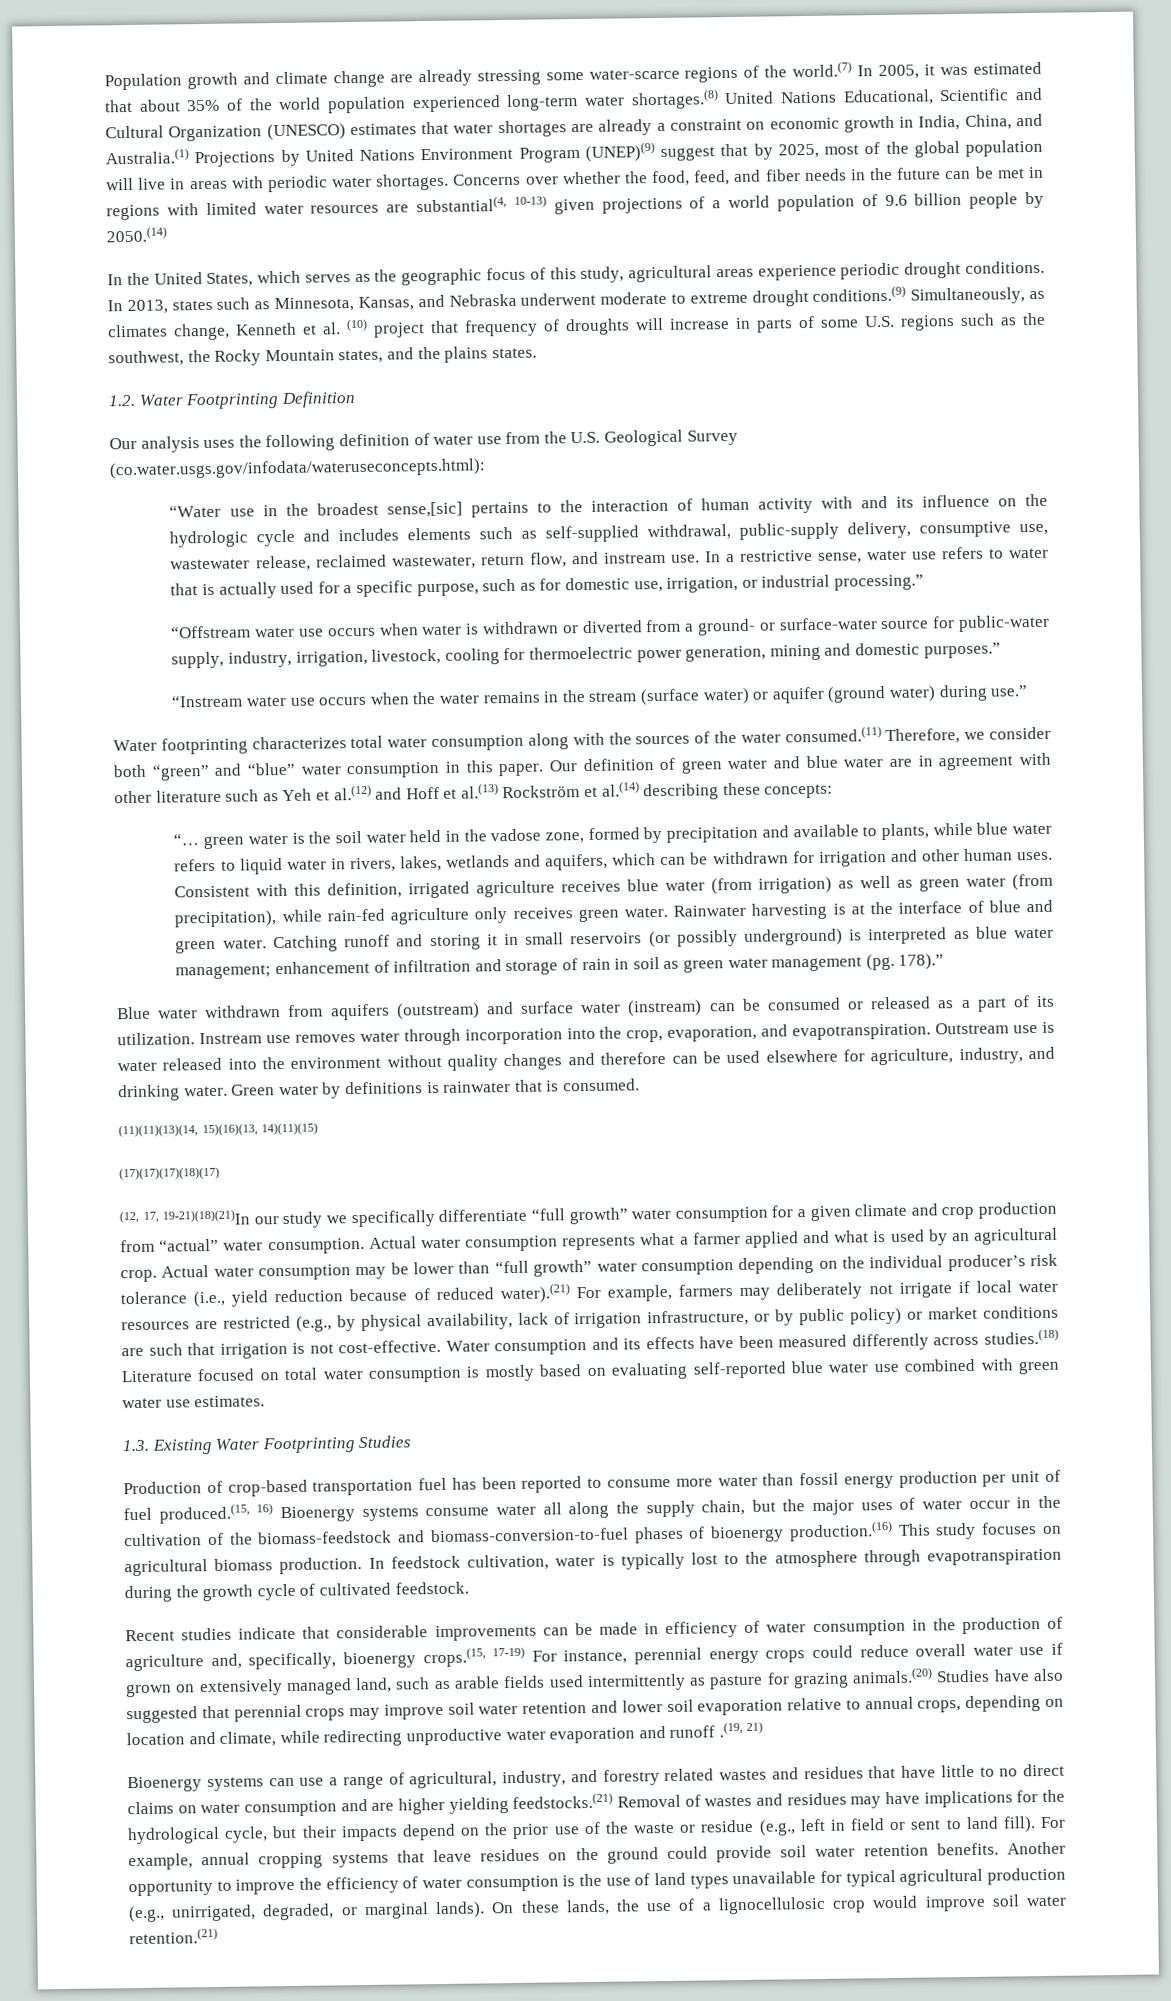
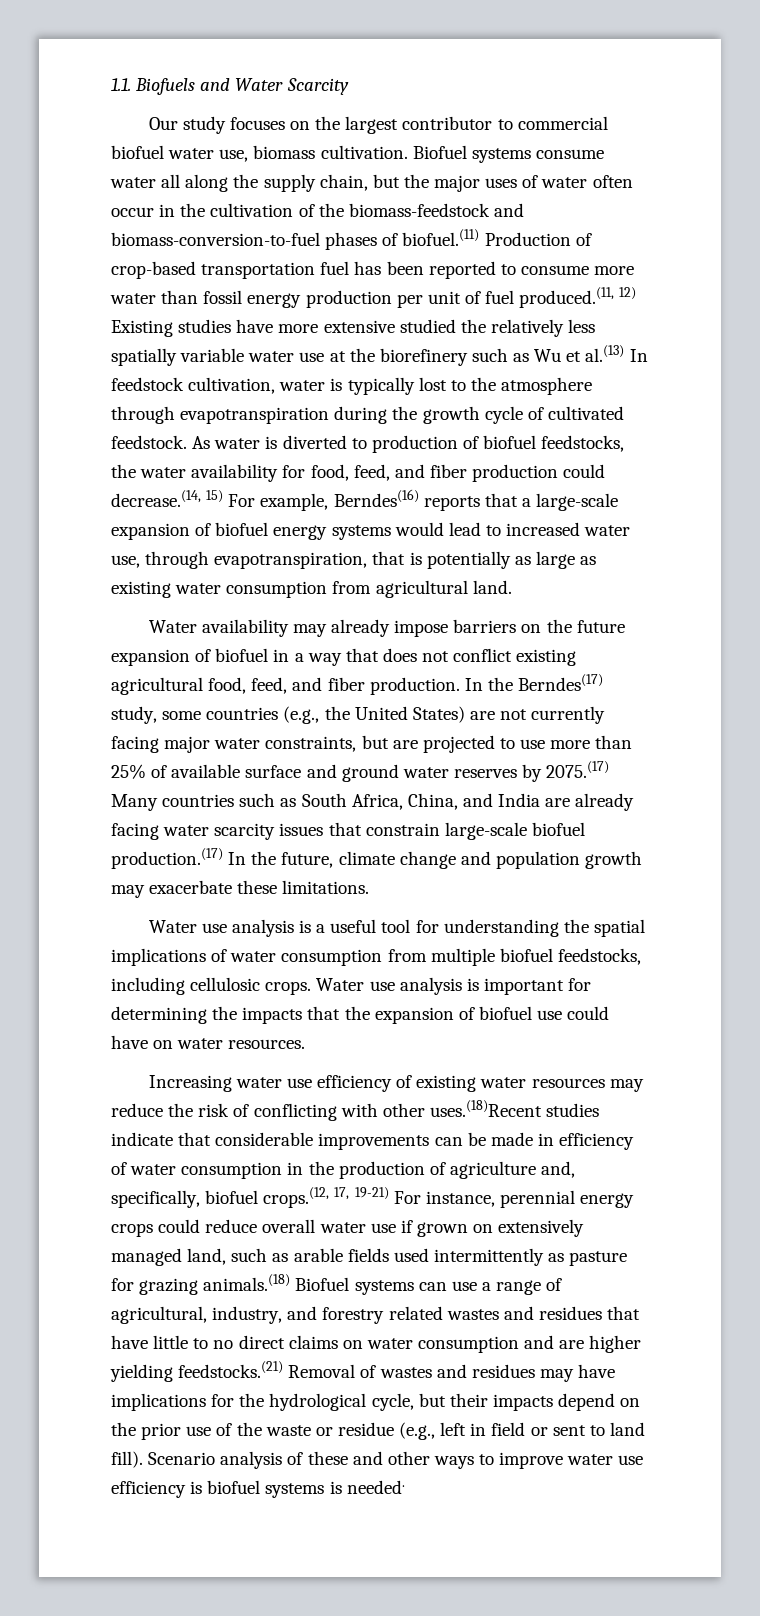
[104,61,1043,91] [105,87,1043,114] [105,113,1043,142] [105,139,1043,168] [106,166,1044,193] [106,191,1045,221] [106,226,167,243] [107,260,1046,287] [107,285,1045,315] [108,312,1046,341] [108,346,537,367] [108,391,356,410] [109,429,738,453] [109,458,486,480] [169,493,1048,518] [169,521,1048,548] [170,546,1049,572] [170,574,924,599] [171,614,1050,639] [171,642,1001,669] [171,684,1029,708] [113,726,1051,755] [113,752,1051,781] [114,781,834,804] [173,822,1052,850] [174,848,1053,875] [174,873,1053,899] [174,899,1053,928] [175,926,1055,954] [175,953,945,980] [117,995,1055,1021] [117,1021,1055,1046] [117,1046,1056,1072] [118,1078,640,1102] [118,1122,319,1138] [119,1166,220,1181] [119,1201,1057,1229] [120,1227,1058,1255] [120,1253,1059,1283] [120,1280,1058,1308] [121,1305,1059,1332] [121,1328,1059,1359] [121,1358,1059,1383] [122,1395,266,1409] [122,1435,412,1455] Population growth and climate change are already stressing some water-scarce regions of the world.(7) In 2005, it was estimated that about 35% of the world population experienced long-term water shortages.(8) United Nations Educational, Scientific and Cultural Organization (UNESCO) estimates that water shortages are already a constraint on economic growth in India, China, and Australia.(1) Projections by United Nations Environment Program (UNEP)(9) suggest that by 2025, most of the global population will live in areas with periodic water shortages. Concerns over whether the food, feed, and fiber needs in the future can be met in regions with limited water resources are substantial(4, 10-13) given projections of a world population of 9.6 billion people by 2050.(14) // In the United States, which serves as the geographic focus of this study, agricultural areas experience periodic drought conditions. In 2013, states such as Minnesota, Kansas, and Nebraska underwent moderate to extreme drought conditions.(9) Simultaneously, as climates change, Kenneth et al. (10) project that frequency of droughts will increase in parts of some U.S. regions such as the southwest, the Rocky Mountain states, and the plains states. // 1.2. Water Footprinting Definition // Our analysis uses the following definition of water use from the U.S. Geological Survey (co.water.usgs.gov/infodata/wateruseconcepts.html): // “Water use in the broadest sense,[sic] pertains to the interaction of human activity with and its influence on the hydrologic cycle and includes elements such as self-supplied withdrawal, public-supply delivery, consumptive use, wastewater release, reclaimed wastewater, return flow, and instream use. In a restrictive sense, water use refers to water that is actually used for a specific purpose, such as for domestic use, irrigation, or industrial processing.” // “Offstream water use occurs when water is withdrawn or diverted from a ground- or surface-water source for public-water supply, industry, irrigation, livestock, cooling for thermoelectric power generation, mining and domestic purposes.” // “Instream water use occurs when the water remains in the stream (surface water) or aquifer (ground water) during use.” // Water footprinting characterizes total water consumption along with the sources of the water consumed.(11) Therefore, we consider both “green” and “blue” water consumption in this paper. Our definition of green water and blue water are in agreement with other literature such as Yeh et al.(12) and Hoff et al.(13) Rockström et al.(14) describing these concepts: // “… green water is the soil water held in the vadose zone, formed by precipitation and available to plants, while blue water refers to liquid water in rivers, lakes, wetlands and aquifers, which can be withdrawn for irrigation and other human uses. Consistent with this definition, irrigated agriculture receives blue water (from irrigation) as well as green water (from precipitation), while rain-fed agriculture only receives green water. Rainwater harvesting is at the interface of blue and green water. Catching runoff and storing it in small reservoirs (or possibly underground) is interpreted as blue water management; enhancement of infiltration and storage of rain in soil as green water management (pg. 178).” // Blue water withdrawn from aquifers (outstream) and surface water (instream) can be consumed or released as a part of its utilization. Instream use removes water through incorporation into the crop, evaporation, and evapotranspiration. Outstream use is water released into the environment without quality changes and therefore can be used elsewhere for agriculture, industry, and drinking water. Green water by definitions is rainwater that is consumed. // (11)(11)(13)(14, 15)(16)(13, 14)(11)(15) // (17)(17)(17)(18)(17) // (12, 17, 19-21)(18)(21)In our study we specifically differentiate “full growth” water consumption for a given climate and crop production from “actual” water consumption. Actual water consumption represents what a farmer applied and what is used by an agricultural crop. Actual water consumption may be lower than “full growth” water consumption depending on the individual producer’s risk tolerance (i.e., yield reduction because of reduced water).(21) For example, farmers may deliberately not irrigate if local water resources are restricted (e.g., by physical availability, lack of irrigation infrastructure, or by public policy) or market conditions are such that irrigation is not cost-effective. Water consumption and its effects have been measured differently across studies.(18) Literature focused on total water consumption is mostly based on evaluating self-reported blue water use combined with green water use estimates. // 1.3. Existing Water Footprinting Studies // -> [111,78,349,95] [148,116,608,134] [111,145,604,163] [110,174,633,192] [111,203,524,217] [111,229,480,250] 1.1. Biofuels and Water Scarcity // Our study focuses on the largest contributor to commercial biofuel water use, biomass cultivation. Biofuel systems consume water all along the supply chain, but the major uses of water often occur in the cultivation of the biomass-feedstock and biomass-conversion-to-fuel phases of biofuel.(11)
[158,1495,1061,1524] [124,1520,1062,1547] [124,1557,363,1577] produced.(15, 16) Bioenergy systems consume water all along the supply chain, but the major uses of water occur in the cultivation of the biomass-feedstock and biomass-conversion-to-fuel phases of bioenergy production.(16) This study focuses on agricultural biomass production. -> [519,287,637,308] [111,319,596,337] [111,345,625,366] produced.(11, 12) Existing studies have more extensive studied the relatively less spatially variable water use at the biorefinery such as Wu et al.(13)
[125,1629,175,1642] // Recent -> [192,435,625,453] [111,464,606,482] [111,489,619,511] [111,522,631,540] [111,551,597,569] [111,580,512,598] [148,619,625,637] [111,648,577,666] [111,674,604,695] [111,706,606,724] [111,735,633,753] [111,761,610,782] [111,793,635,811] [111,822,585,840] [111,848,643,869] [111,880,370,898] [148,919,646,937] [111,948,641,966] [111,977,592,995] [111,1006,610,1024] [111,1035,306,1049] [148,1075,644,1092] [111,1100,542,1121] As water is diverted to production of biofuel feedstocks, the water availability for food, feed, and fiber production could decrease.(14, 15) For example, Berndes(16) reports that a large-scale expansion of biofuel energy systems would lead to increased water use, through evapotranspiration, that is potentially as large as existing water consumption from agricultural land. // Water availability may already impose barriers on the future expansion of biofuel in a way that does not conflict existing agricultural food, feed, and fiber production. In the Berndes(17) study, some countries (e.g., the United States) are not currently facing major water constraints, but are projected to use more than 25% of available surface and ground water reserves by 2075.(17) Many countries such as South Africa, China, and India are already facing water scarcity issues that constrain large-scale biofuel production.(17) In the future, climate change and population growth may exacerbate these limitations. // Water use analysis is a useful tool for understanding the spatial implications of water consumption from multiple biofuel feedstocks, including cellulosic crops. Water use analysis is important for determining the impacts that the expansion of biofuel use could have on water resources. // Increasing water use efficiency of existing water resources may reduce the risk of conflicting with other uses.(18)Recent
[342,1646,526,1669] bioenergy crops.(15, 17-19) -> [205,1187,389,1208] biofuel crops.(12, 17, 19-21)
[852,1667,1065,1684] [126,1695,1065,1724] [126,1721,764,1747] [127,1776,202,1793] animals.(20) Studies have also suggested that perennial crops may improve soil water retention and lower soil evaporation relative to annual crops, depending on location and climate, while redirecting unproductive water evaporation and runoff .(19, 21) // Bioenergy -> [203,1274,350,1291] animals.(18) Biofuel
[1039,1816,1066,1829] [128,1841,1066,1871] [128,1867,1066,1897] [128,1894,1067,1923] [129,1927,218,1945] For example, annual cropping systems that leave residues on the ground could provide soil water retention benefits. Another opportunity to improve the efficiency of water consumption is the use of land types unavailable for typical agricultural production (e.g., unirrigated, degraded, or marginal lands). On these lands, the use of a lignocellulosic crop would improve soil water retention.(21) -> [148,1451,644,1469] [111,1480,405,1498] Scenario analysis of these and other ways to improve water use efficiency is biofuel systems is needed.

